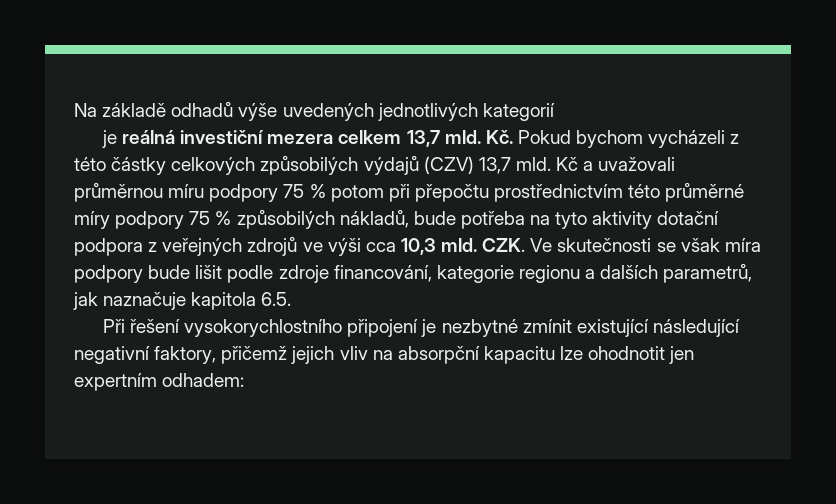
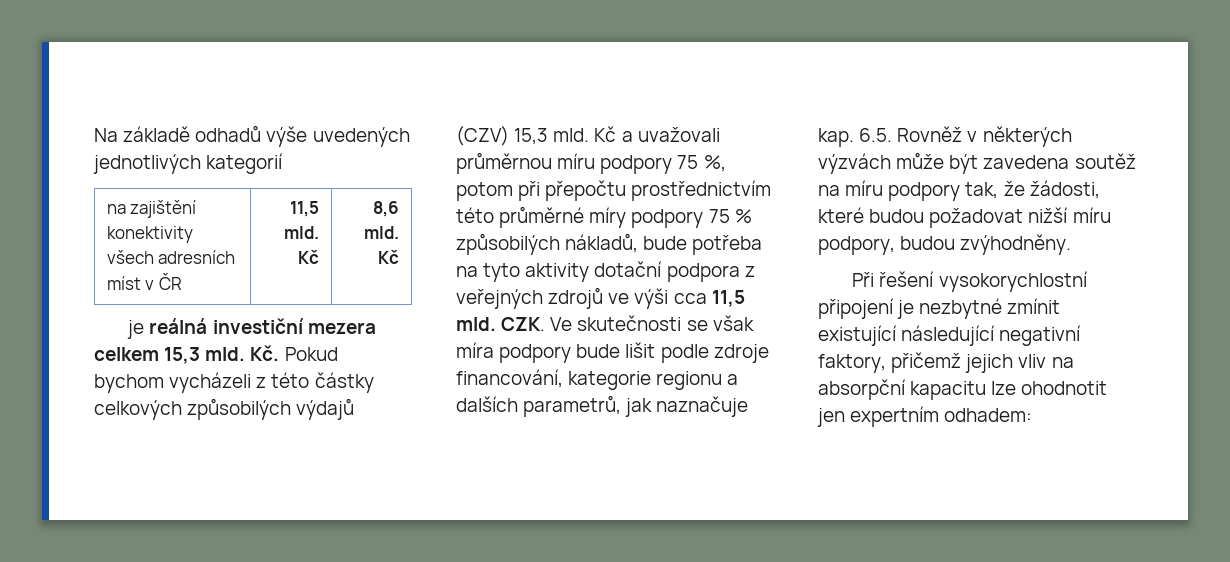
(555, 112) none -> [106,200,197,218] [106,226,193,243] [106,250,236,264] [106,273,182,290] [290,201,320,217] [284,226,320,239] [298,250,320,264] [373,201,400,217] [364,226,400,239] [378,250,400,264] // na zajištění konektivity všech adresních míst v ČR | 11,5 mld. Kč | 8,6 mld. Kč
[406,130,440,147] 13,7 -> [164,347,201,364] 15,3
[478,157,511,174] 13,7 -> [514,128,549,145] 15,3
[309,184,326,198] % -> [703,155,726,172] %,
[400,238,436,255] 10,3 -> [711,290,745,307] 11,5
[191,292,257,310] kapitola -> [818,128,854,147] kap.
(292, 299) none -> [897,126,1072,147] [818,152,1136,174] [818,180,1100,201] [818,207,1111,228] [818,234,1072,255] Rovněž v některých výzvách může být zavedena soutěž na míru podpory tak, že žádosti, které budou požadovat nižší míru podpory, budou zvýhodněny.
[184,319,343,337] vysokorychlostního -> [938,271,1087,292] vysokorychlostní

